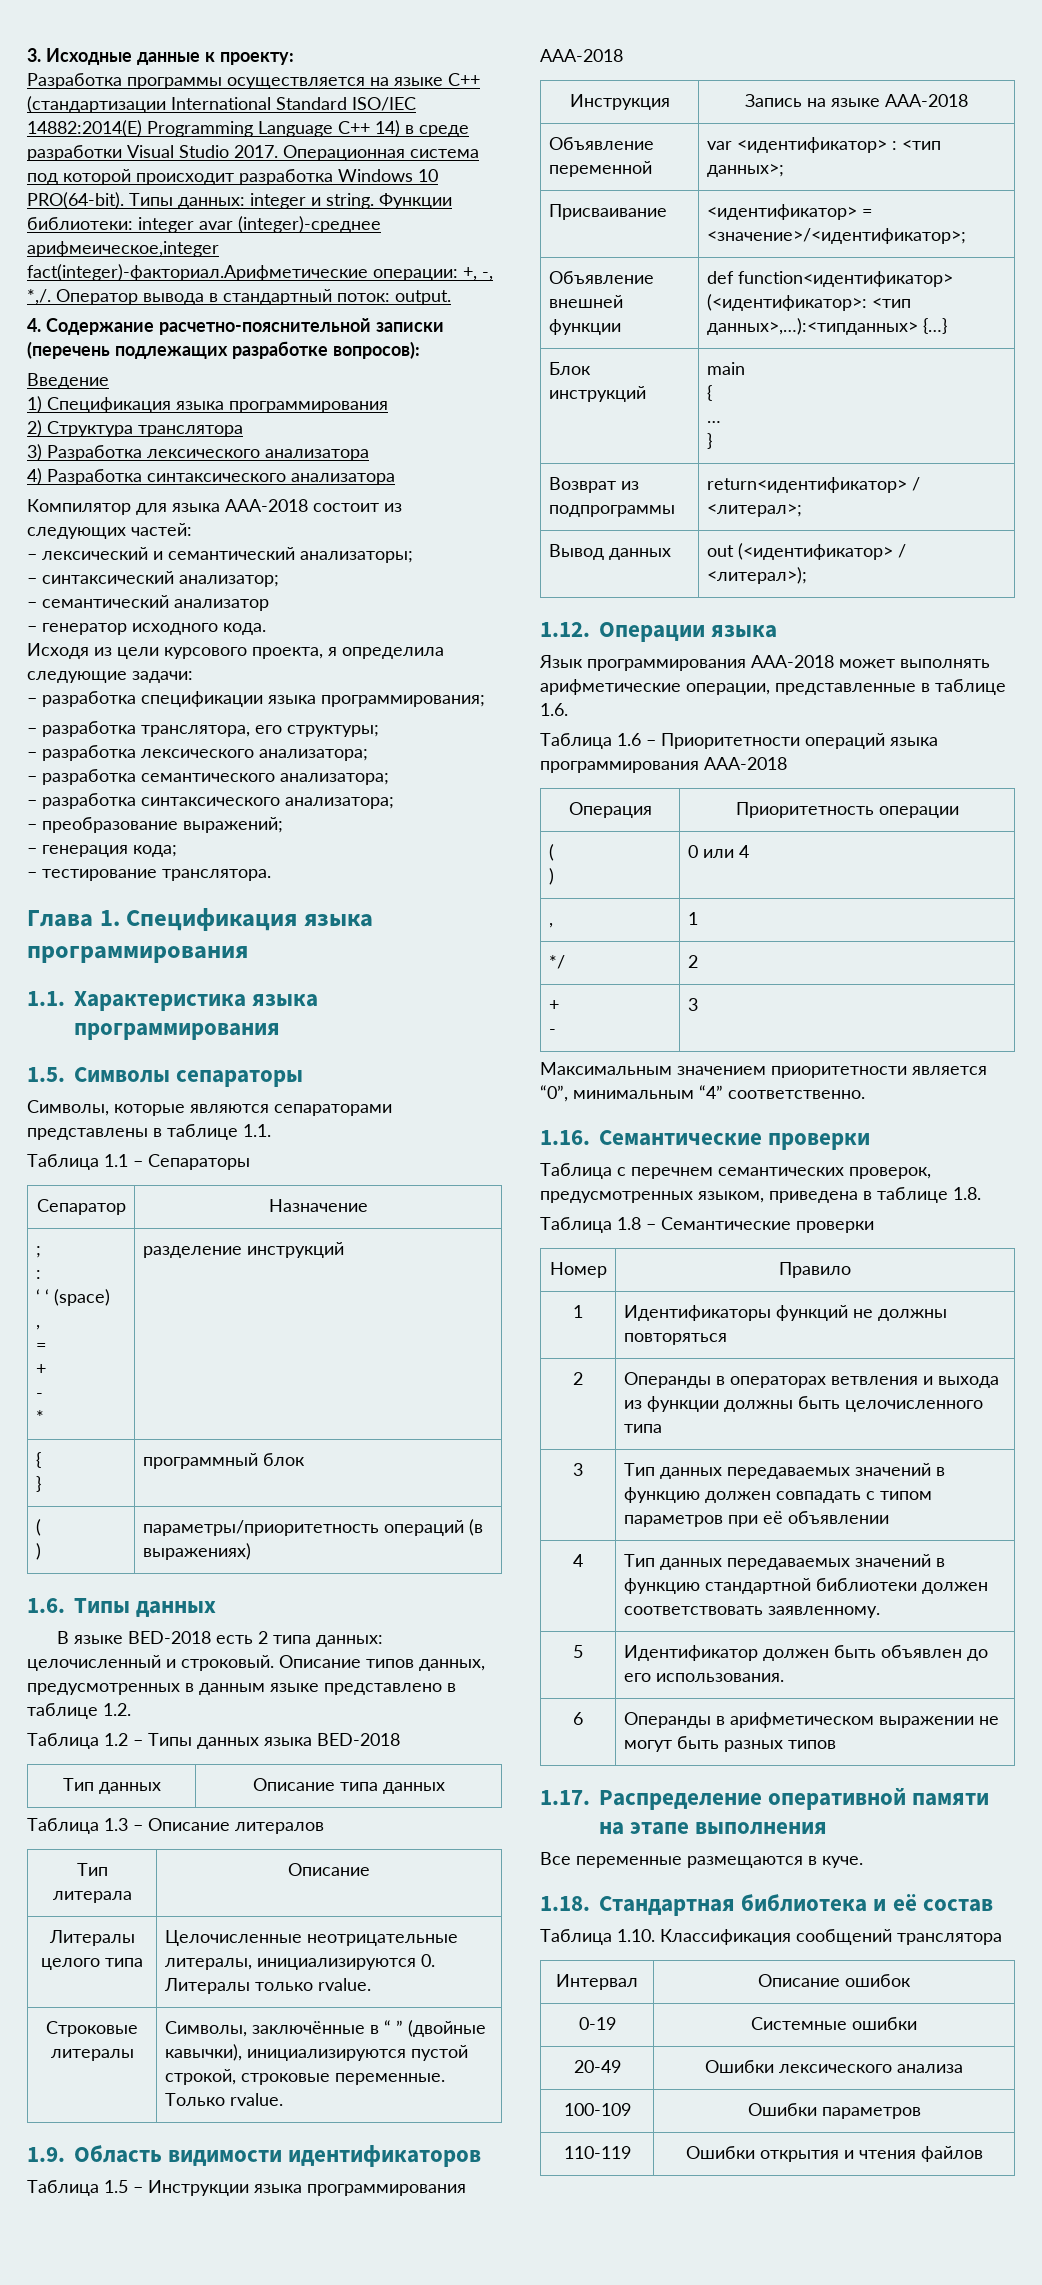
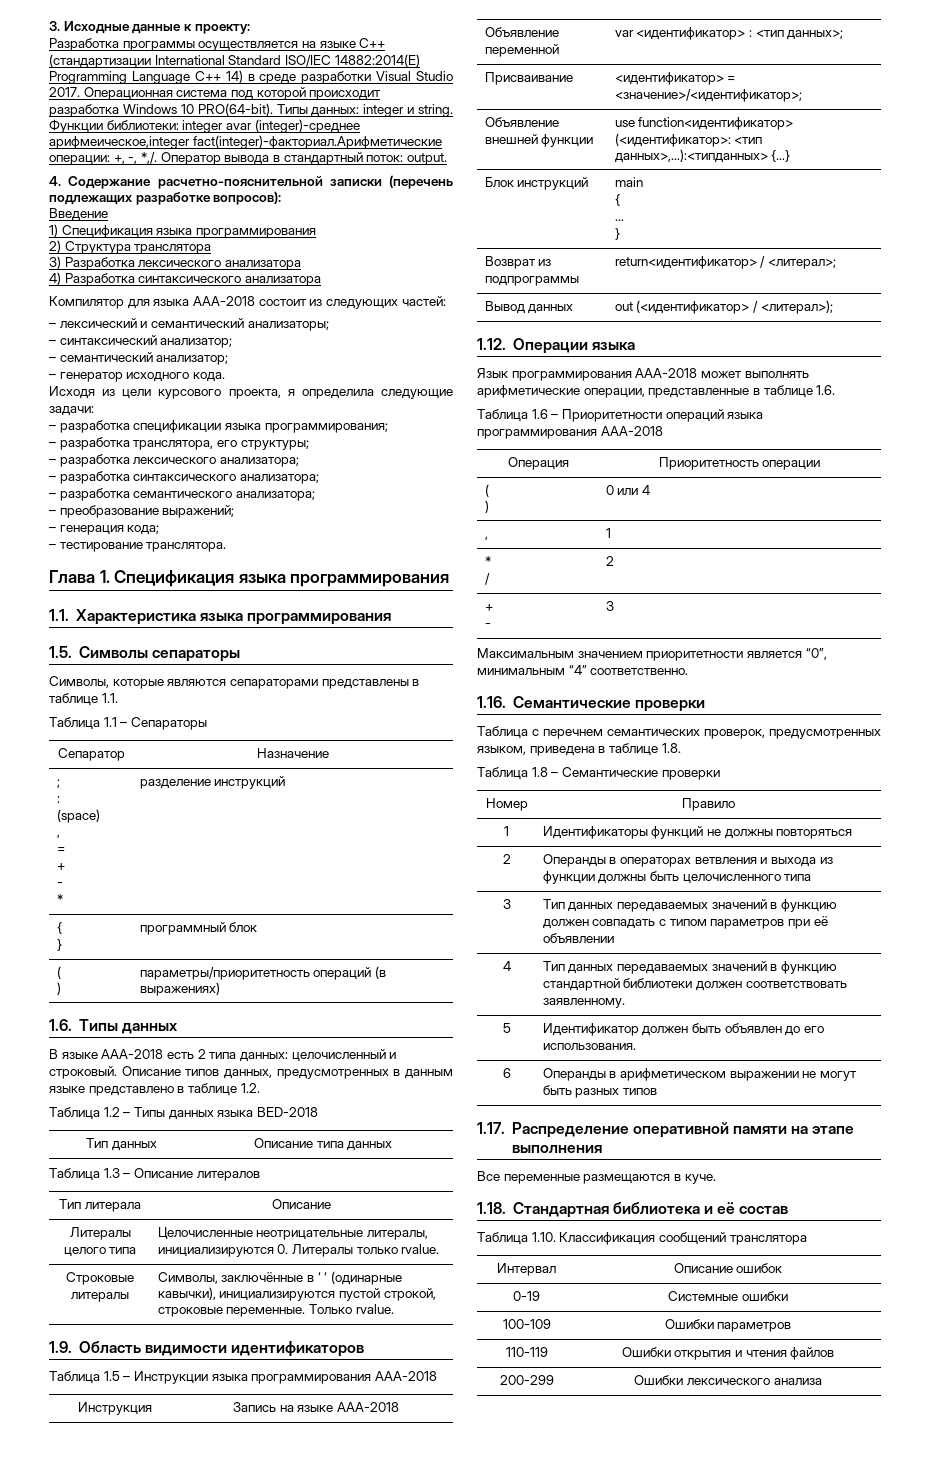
[174,599,269,611] анализатор -> [156,355,229,365] анализатор;
[141,773,389,785] [27,793,280,809] семантического анализатора; // – разработка синтаксического -> [133,474,319,484] [49,488,233,501] синтаксического анализатора; // – разработка семантического
[35,1289,49,1303] ‘ ‘ -> (60, 799) none
[128,1631,212,1644] BED-2018 -> [101,1049,164,1059] AAA-2018
[383,2020,486,2037] “ ” (двойные -> [317,1271,402,1285] ‘ ‘ (одинарные
[706,271,734,284] def -> [614,120,635,127] use
[548,955,565,969] */ -> [484,556,491,566] [484,573,490,585] * // /
[573,2060,621,2073] [705,2060,963,2073] // 20-49 | Ошибки лексического анализа -> (788, 1296) none
(983, 2154) none -> [499,1375,554,1385] [634,1375,822,1385] // 200-299 | Ошибки лексического анализа

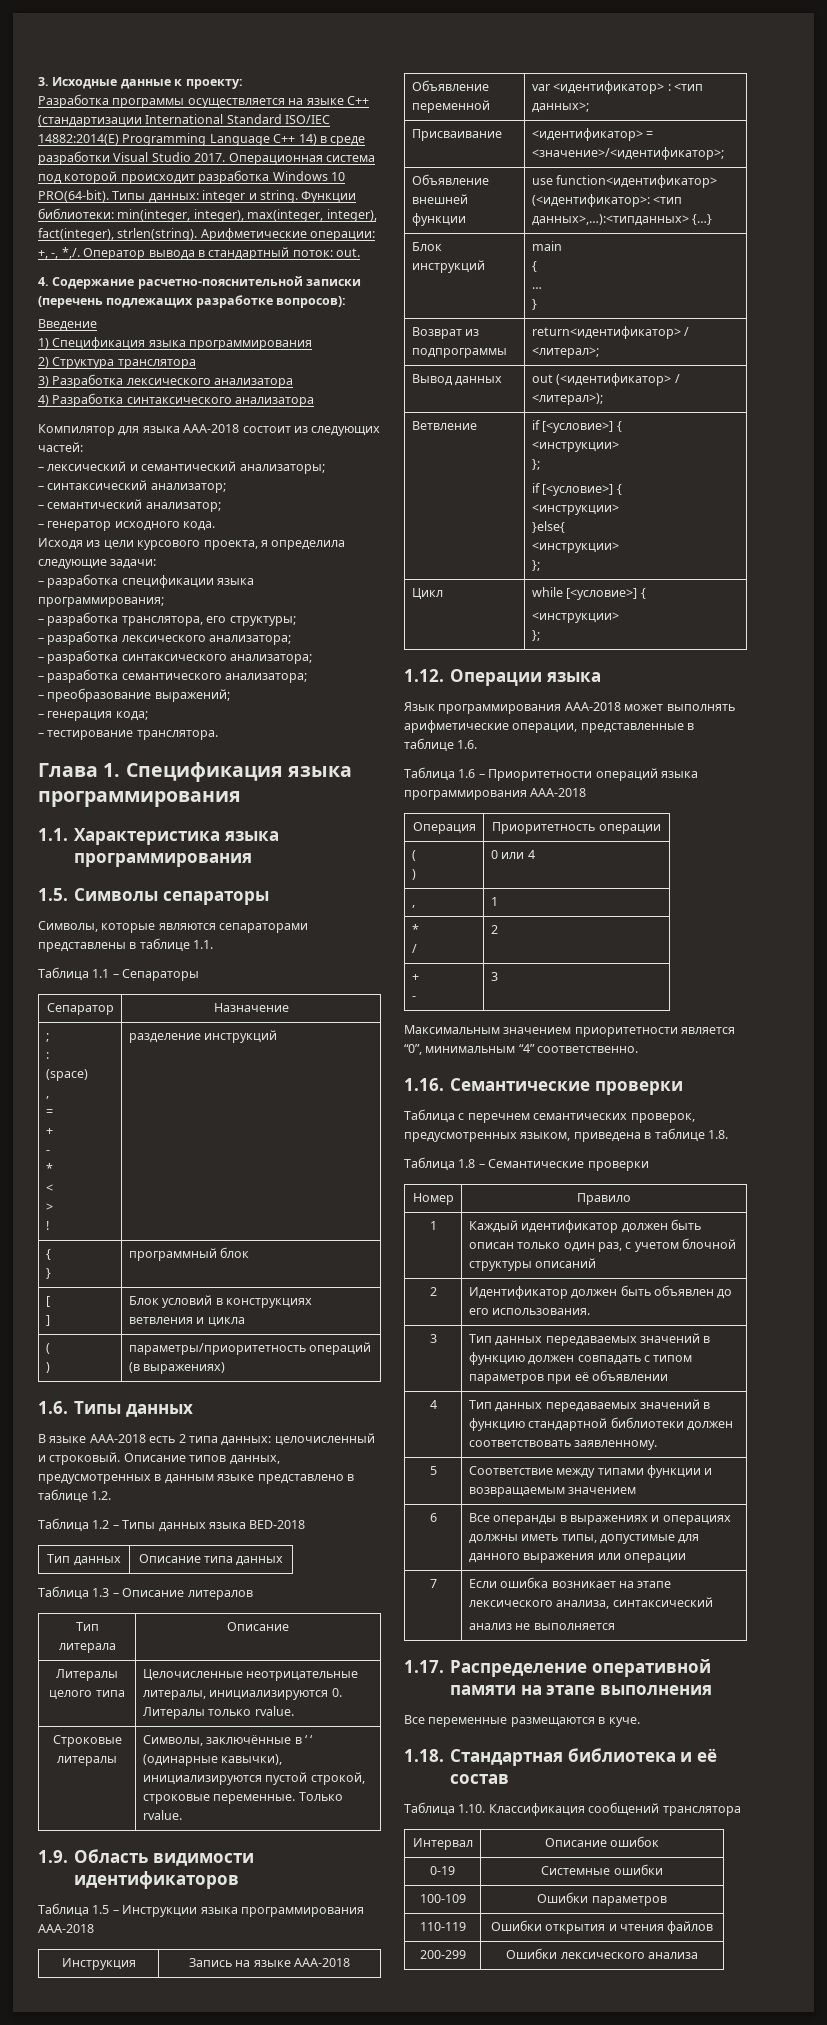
[182,119,360,133] [49,135,442,149] integer avar (integer)-среднее арифмеическое,integer fact(integer)-факториал.Арифметические -> [117,209,377,222] [38,228,307,241] min(integer, integer), max(integer, integer), fact(integer), strlen(string). Арифметические
[406,153,447,165] output. -> [336,248,360,257] out.
(63, 899) none -> [45,1184,53,1192] [45,1203,53,1211] [45,1221,49,1230] // < // > // !
(258, 927) none -> [45,1296,50,1307] [45,1315,50,1326] [128,1295,312,1308] [128,1317,245,1327] // [ // ] | Блок условий в конструкциях ветвления и цикла
(833, 307) none -> [411,421,477,430] [531,420,622,433] [531,441,619,452] [531,459,540,470] [531,483,622,496] [531,504,619,515] [531,521,565,533] [531,542,619,553] [531,560,540,571] [411,588,443,599] [531,587,646,600] [531,612,619,623] [531,630,540,641] // Ветвление | if [<условие>] { // <инструкции> // }; // if [<условие>] { // <инструкции> // }else{ // <инструкции> // }; // Цикл | while [<условие>] { // <инструкции> // };
[542,826,853,839] [502,854,511,864] [542,854,833,867] [542,871,812,884] Идентификаторы функций не должны повторяться // 2 | Операнды в операторах ветвления и выхода из функции должны быть целочисленного типа -> [468,1219,701,1233] [468,1238,737,1252] [468,1258,597,1271] [429,1287,437,1296] [468,1285,733,1299] [468,1308,591,1315] Каждый идентификатор должен быть описан только один раз, с учетом блочной структуры описаний // 2 | Идентификатор должен быть объявлен до его использования.
[542,1023,824,1036] [542,1043,636,1050] [502,1068,511,1078] [542,1068,857,1081] [542,1085,657,1098] Идентификатор должен быть объявлен до его использования. // 6 | Операнды в арифметическом выражении не могут быть разных типов -> [468,1465,713,1478] [468,1487,637,1497] [429,1513,437,1522] [468,1513,731,1525] [468,1534,700,1544] [468,1553,686,1563] [429,1579,437,1588] [468,1577,672,1588] [468,1597,713,1609] [468,1623,615,1630] Соответствие между типами функции и возвращаемым значением // 6 | Все операнды в выражениях и операциях должны иметь типы, допустимые для данного выражения или операции // 7 | Если ошибка возникает на этапе лексического анализа, синтаксический // анализ не выполняется

